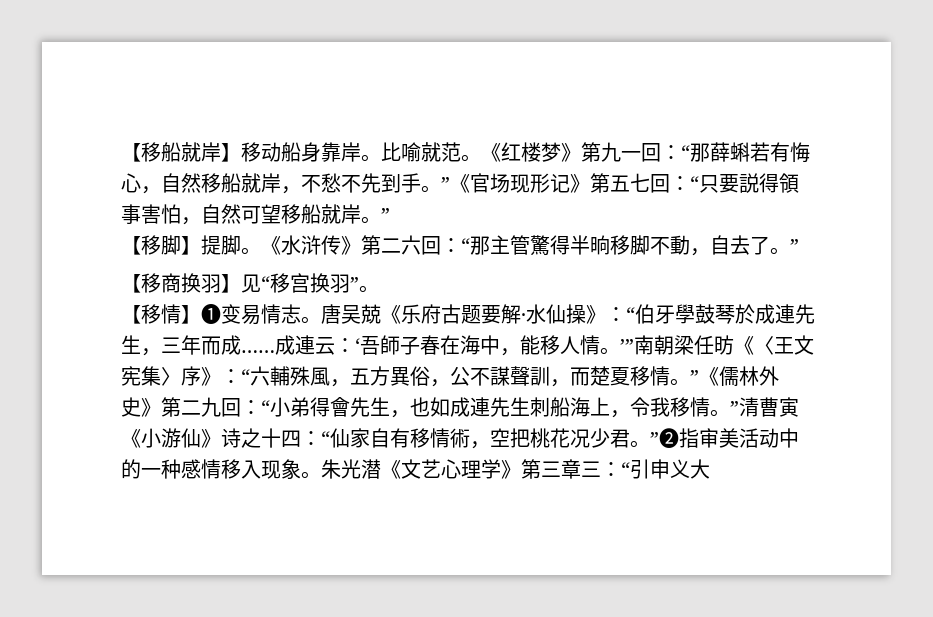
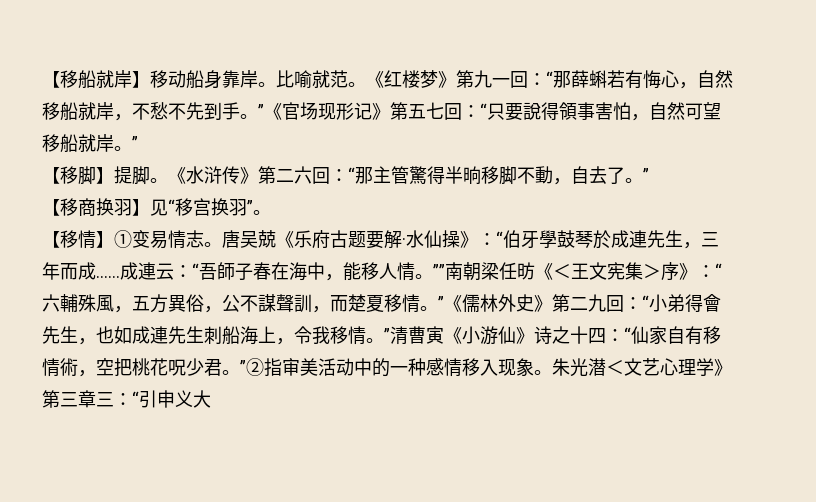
[739,173,759,193] 説 -> [523,102,541,120] 說
[201,304,221,324] ❶ -> [114,230,132,248] ①
[355,338,360,353] ‘ -> [192,263,199,278] “
[620,339,634,353] ’” -> [433,264,445,278] ””
[754,336,774,355] 〈 -> [553,264,571,278] ＜
[161,367,181,386] 〉 -> [643,264,661,278] ＞
[570,428,679,448] 况少君。”❷ -> [168,358,264,376] 呪少君。”②
[381,460,401,479] 《 -> [606,360,624,374] ＜

